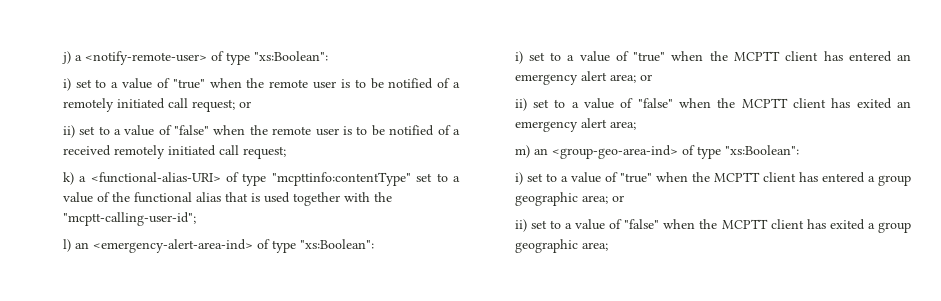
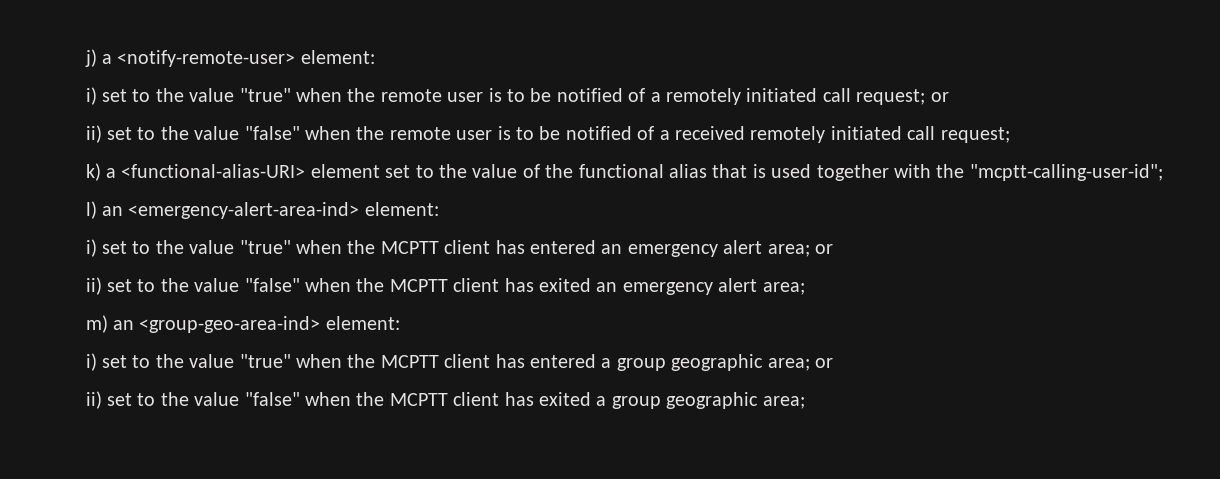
[210,51,328,65] [62,78,170,91] of type "xs:Boolean": // i) set to a value of -> [300,50,375,64] [85,87,235,105] element: // i) set to the value
[113,125,172,136] a value of -> [160,126,240,140] the value
[225,172,460,186] of type "mcpttinfo:contentType" set to a -> [310,164,468,178] element set to the
[256,239,374,253] [514,51,629,64] of type "xs:Boolean": // i) set to a value of -> [364,202,439,216] [85,239,235,257] element: // i) set to the value
[571,98,634,109] a value of -> [160,278,240,292] the value
[681,145,799,159] [514,172,618,185] of type "xs:Boolean": // i) set to a value of -> [325,316,400,330] [85,353,235,371] element: // i) set to the value
[564,219,623,230] a value of -> [160,392,240,406] the value

